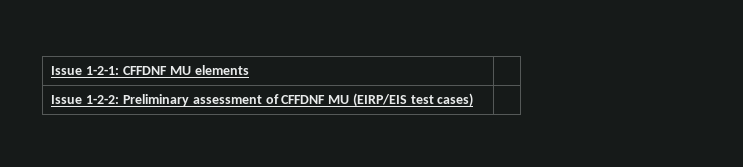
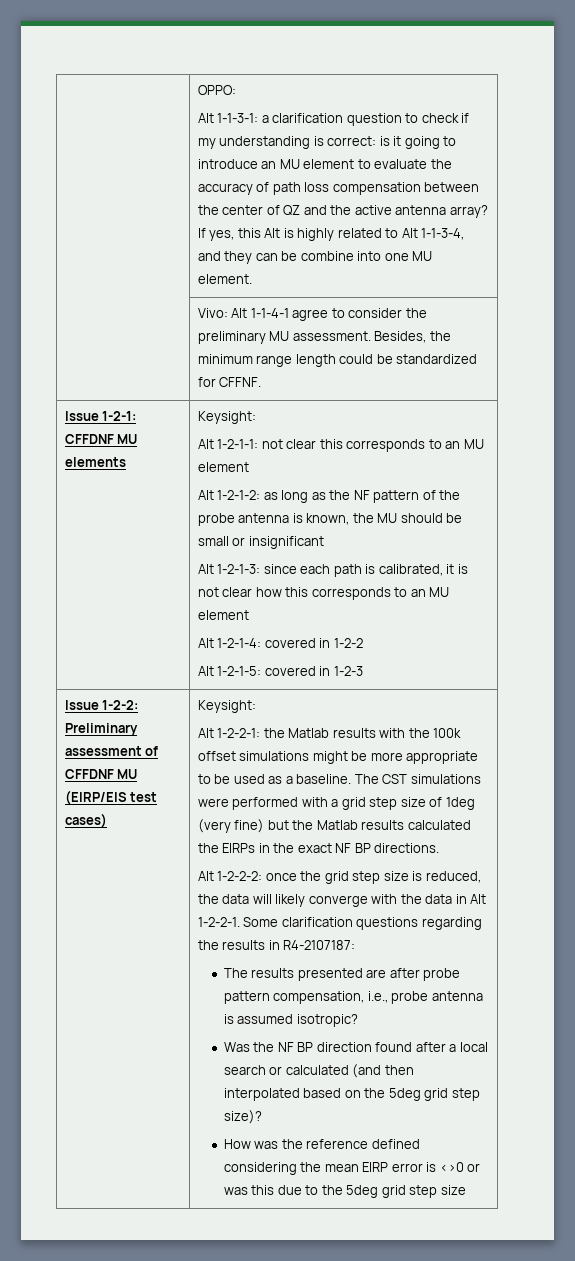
(51, 70) none -> [197,85,236,95] [197,113,470,126] [197,136,457,149] [197,159,452,169] [197,182,480,195] [197,205,488,218] [197,228,465,241] [197,251,433,264] [197,274,252,284] [197,308,427,321] [197,331,451,344] [197,354,478,367] [197,377,262,387] | OPPO: // Alt 1-1-3-1: a clarification question to check if my understanding is correct: is it going to introduce an MU element to evaluate the accuracy of path loss compensation between the center of QZ and the active antenna array? If yes, this Alt is highly related to Alt 1-1-3-4, and they can be combine into one MU element. // | Vivo: Alt 1-1-4-1 agree to consider the preliminary MU assessment. Besides, the minimum range length could be standardized for CFFNF. //
(249, 70) none -> [197,411,256,424] [197,439,484,452] [197,462,249,472] [197,490,461,503] [197,513,463,526] [197,536,324,549] [197,564,468,577] [197,587,450,600] [197,610,249,620] [197,638,363,648] [197,666,363,676] Keysight: // Alt 1-2-1-1: not clear this corresponds to an MU element // Alt 1-2-1-2: as long as the NF pattern of the probe antenna is known, the MU should be small or insignificant // Alt 1-2-1-3: since each path is calibrated, it is not clear how this corresponds to an MU element // Alt 1-2-1-4: covered in 1-2-2 // Alt 1-2-1-5: covered in 1-2-3
(474, 100) none -> [197,700,256,713] [197,728,462,738] [197,751,479,764] [197,774,481,784] [197,797,475,810] [197,819,471,833] [197,843,440,853] [197,871,481,884] [197,894,487,907] [197,917,482,930] [197,940,356,950] [223,968,461,981] [223,991,483,1004] [223,1014,358,1027] [223,1042,488,1052] [223,1064,414,1078] [223,1088,480,1101] [223,1110,262,1124] [223,1139,420,1149] [223,1162,481,1175] [223,1185,466,1198] Keysight: // Alt 1-2-2-1: the Matlab results with the 100k offset simulations might be more appropriate to be used as a baseline. The CST simulations were performed with a grid step size of 1deg (very fine) but the Matlab results calculated the EIRPs in the exact NF BP directions. // Alt 1-2-2-2: once the grid step size is reduced, the data will likely converge with the data in Alt 1-2-2-1. Some clarification questions regarding the results in R4-2107187: // The results presented are after probe pattern compensation, i.e., probe antenna is assumed isotropic? // Was the NF BP direction found after a local search or calculated (and then interpolated based on the 5deg grid step size)? // How was the reference defined considering the mean EIRP error is <>0 or was this due to the 5deg grid step size

